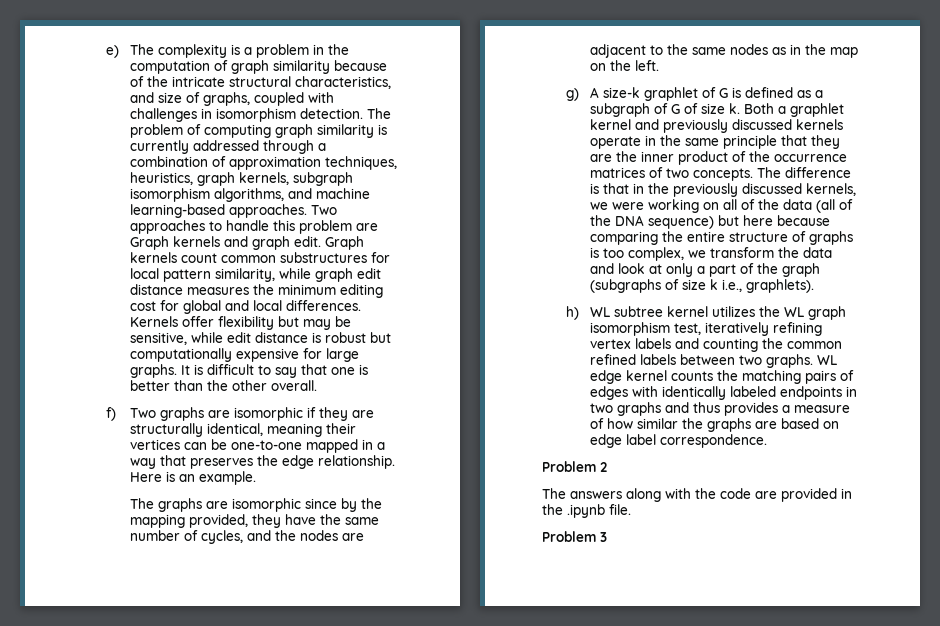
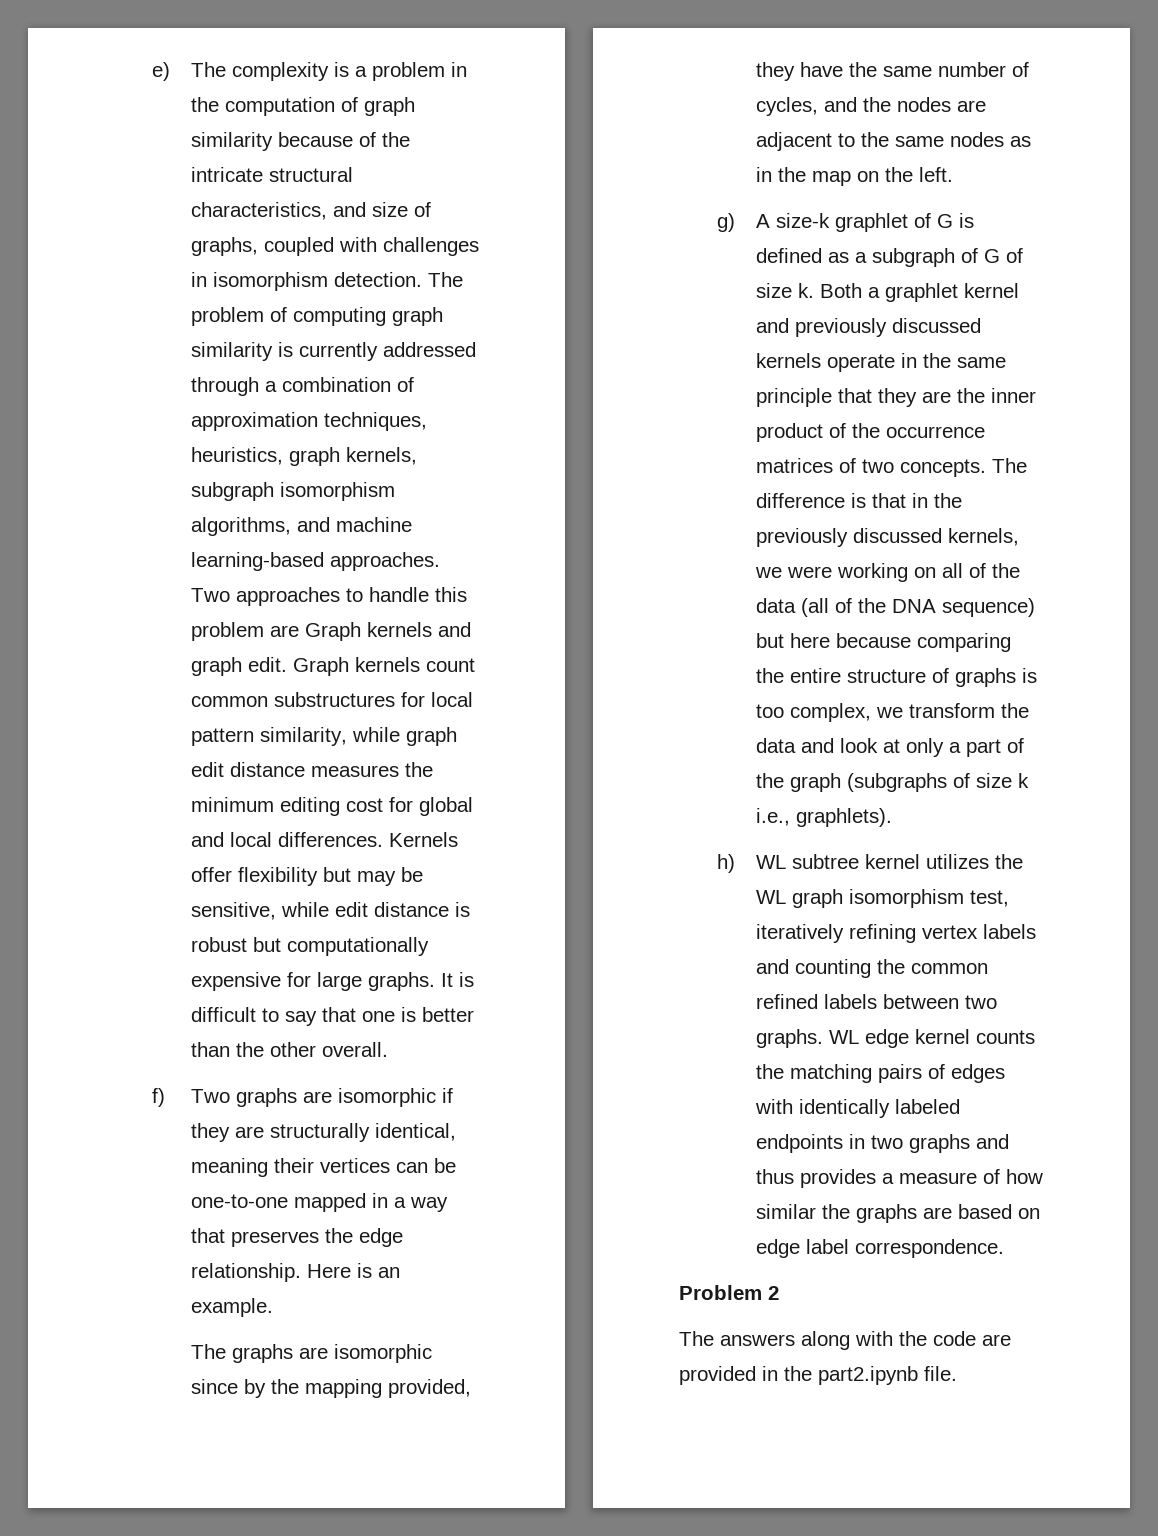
[567,504,605,518] .ipynb -> [818,1366,918,1385] part2.ipynb
[542,531,607,542] // Problem 3 -> (957, 1373) none

